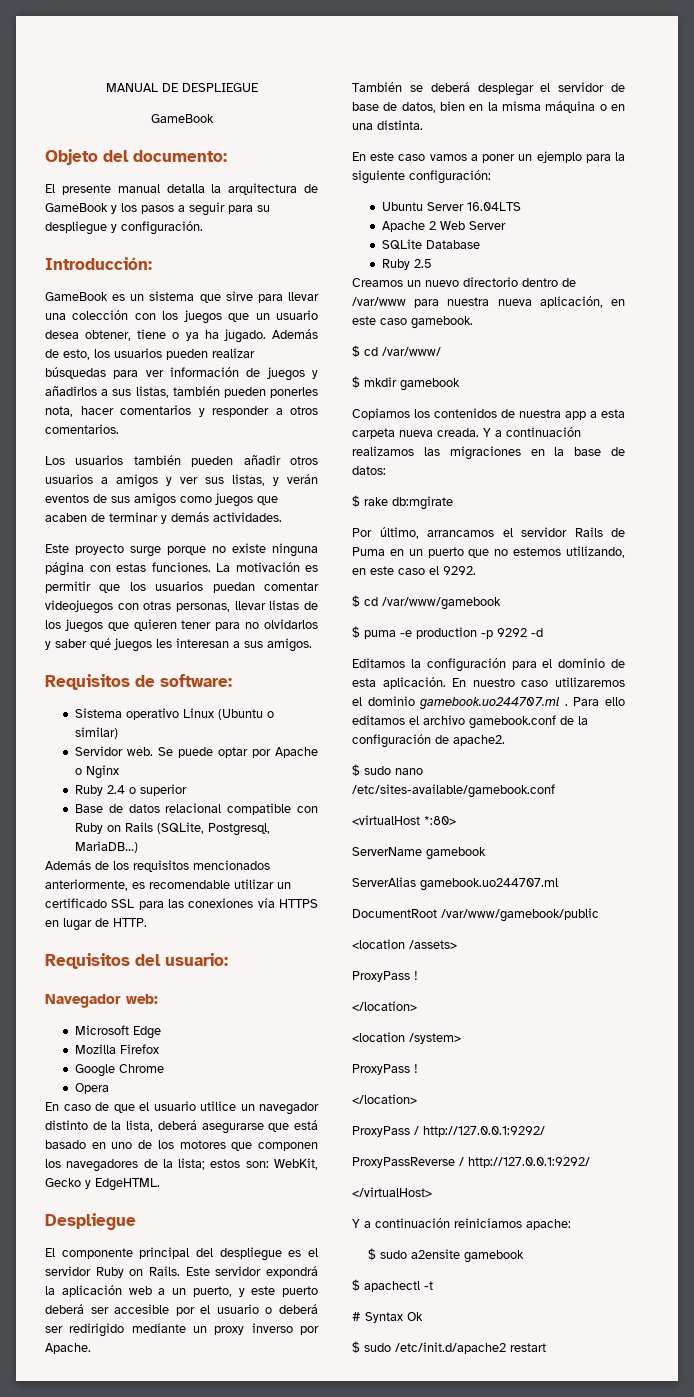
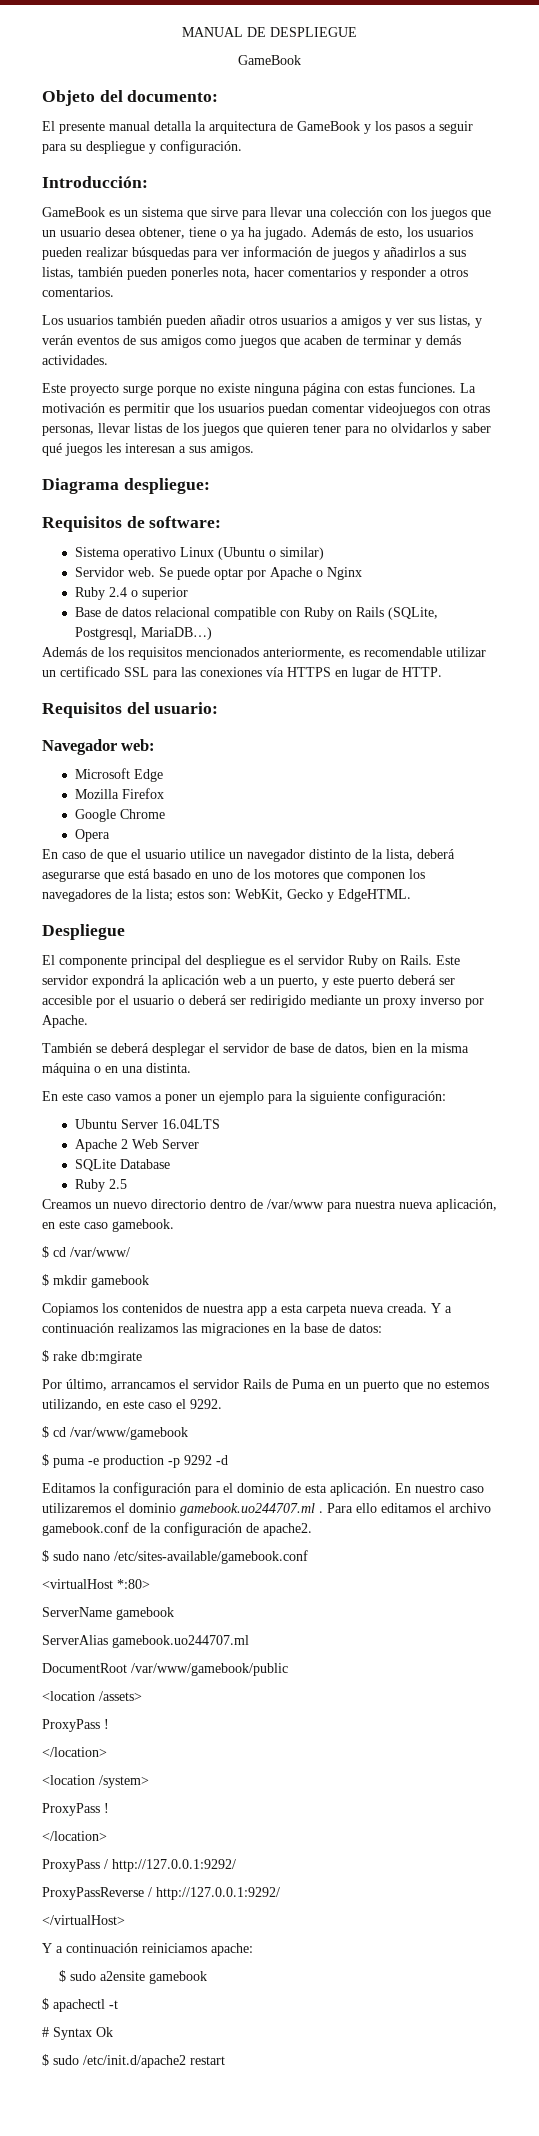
(312, 645) none -> [42,478,210,494] // Diagrama despliegue:

